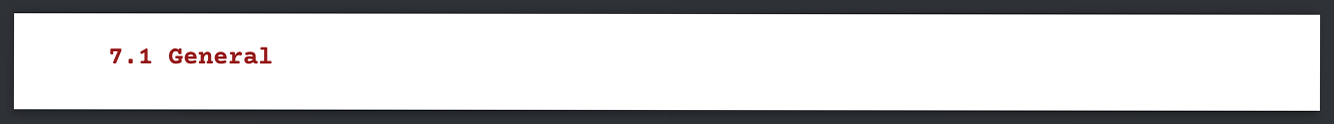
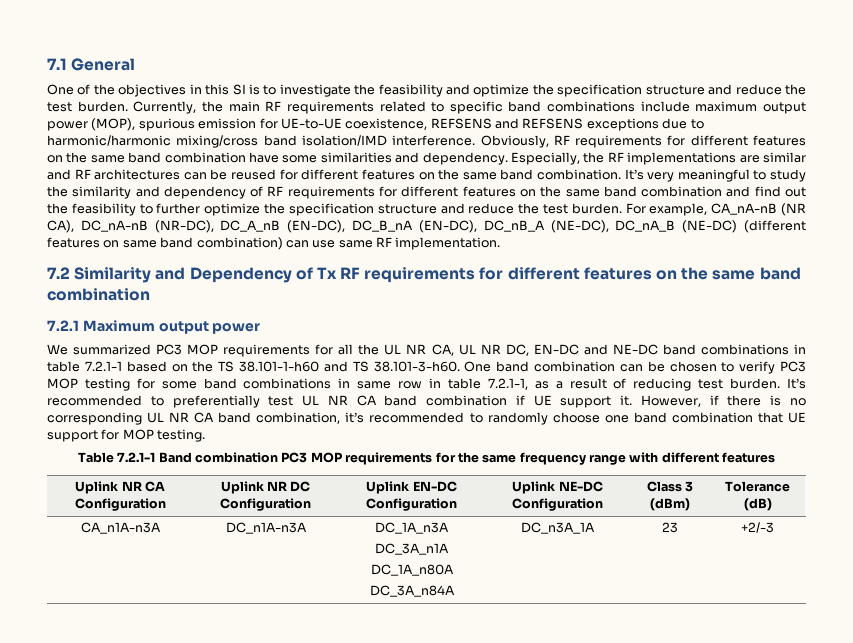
(274, 55) none -> [47,84,807,97] [47,101,806,114] [47,118,704,131] [47,135,806,148] [47,152,806,165] [47,169,806,182] [47,186,806,199] [47,203,806,216] [47,220,807,233] [47,237,501,250] [47,267,801,283] [47,288,150,301] [47,320,261,334] [47,344,806,357] [47,361,807,374] [47,378,807,391] [47,395,806,408] [47,412,807,425] [47,429,206,442] [77,452,776,465] [75,481,165,494] [74,498,166,511] [220,481,311,494] [220,498,311,511] [366,481,457,494] [366,498,457,511] [512,481,603,494] [512,498,603,511] [646,481,694,492] [650,498,690,511] [725,481,790,492] [743,498,772,511] [80,522,161,534] [225,522,307,534] [375,522,449,534] [375,543,449,555] [370,564,454,576] [369,585,455,597] [521,522,595,534] [662,522,678,533] [741,522,774,533] // One of the objectives in this SI is to investigate the feasibility and optimize the specification structure and reduce the test burden. Currently, the main RF requirements related to specific band combinations include maximum output power (MOP), spurious emission for UE-to-UE coexistence, REFSENS and REFSENS exceptions due to harmonic/harmonic mixing/cross band isolation/IMD interference. Obviously, RF requirements for different features on the same band combination have some similarities and dependency. Especially, the RF implementations are similar and RF architectures can be reused for different features on the same band combination. It’s very meaningful to study the similarity and dependency of RF requirements for different features on the same band combination and find out the feasibility to further optimize the specification structure and reduce the test burden. For example, CA_nA-nB (NR CA), DC_nA-nB (NR-DC), DC_A_nB (EN-DC), DC_B_nA (EN-DC), DC_nB_A (NE-DC), DC_nA_B (NE-DC) (different features on same band combination) can use same RF implementation. // 7.2 Similarity and Dependency of Tx RF requirements for different features on the same band combination // 7.2.1 Maximum output power // We summarized PC3 MOP requirements for all the UL NR CA, UL NR DC, EN-DC and NE-DC band combinations in table 7.2.1-1 based on the TS 38.101-1-h60 and TS 38.101-3-h60. One band combination can be chosen to verify PC3 MOP testing for some band combinations in same row in table 7.2.1-1, as a result of reducing test burden. It’s recommended to preferentially test UL NR CA band combination if UE support it. However, if there is no corresponding UL NR CA band combination, it’s recommended to randomly choose one band combination that UE support for MOP testing. // Table 7.2.1-1 Band combination PC3 MOP requirements for the same frequency range with different features // Uplink NR CA Configuration | Uplink NR DC Configuration | Uplink EN-DC Configuration | Uplink NE-DC Configuration | Class 3 (dBm) | Tolerance (dB) // CA_n1A-n3A | DC_n1A-n3A | DC_1A_n3A // DC_3A_n1A // DC_1A_n80A // DC_3A_n84A | DC_n3A_1A | 23 | +2/-3

